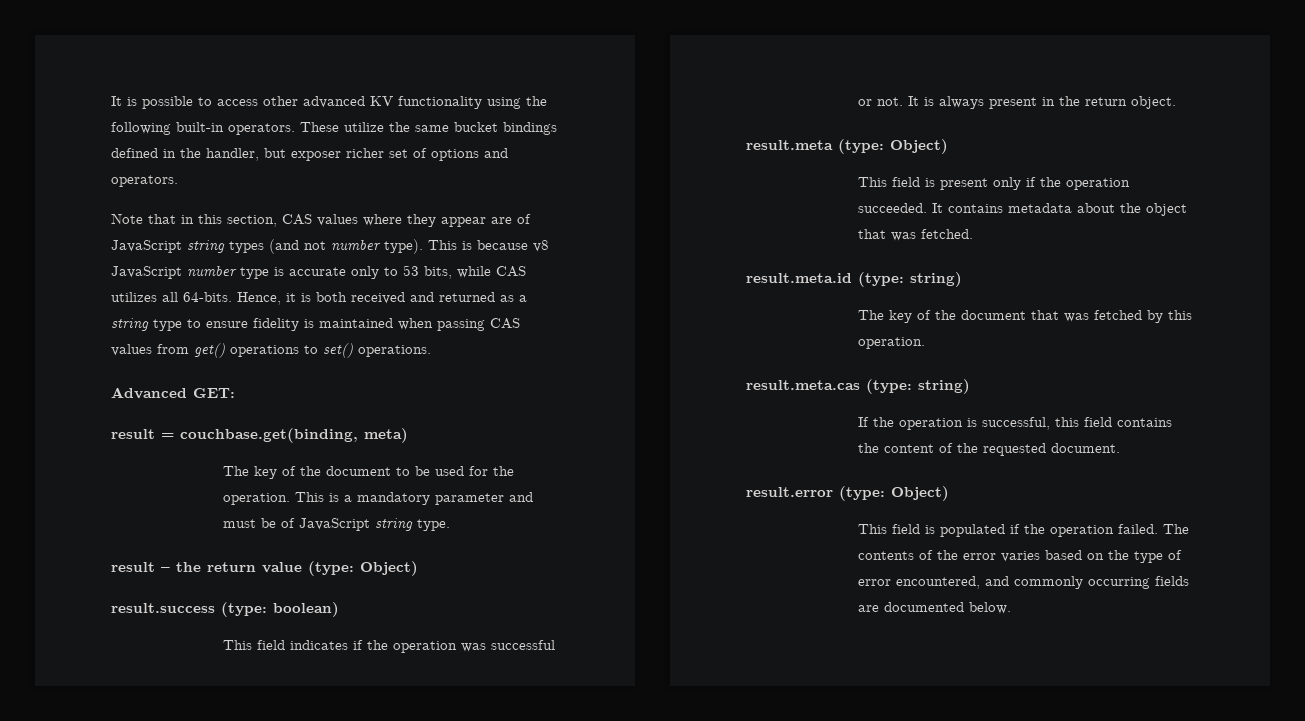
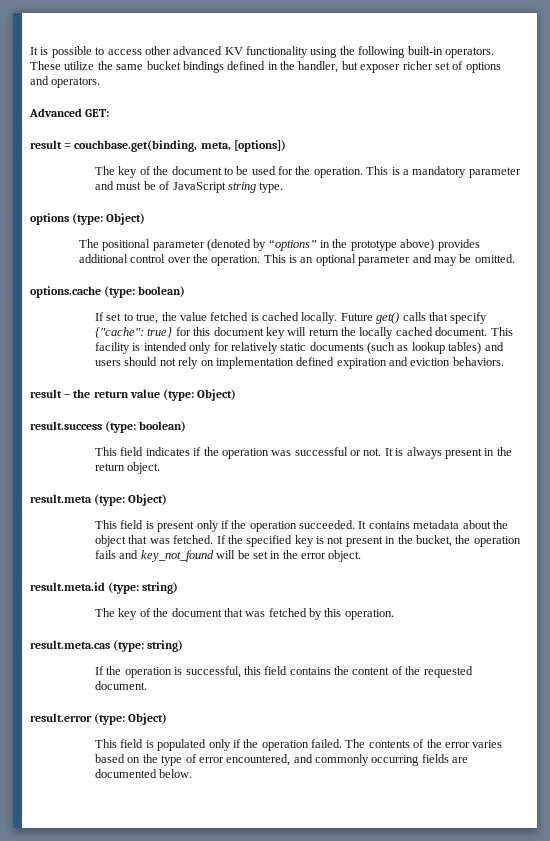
[111,213,531,227] [111,239,549,254] [111,265,526,279] [111,292,527,305] [111,318,520,331] [111,343,431,358] // Note that in this section, CAS values where they appear are of JavaScript string types (and not number type). This is because v8 JavaScript number type is accurate only to 53 bits, while CAS utilizes all 64-bits. Hence, it is both received and returned as a string type to ensure fidelity is maintained when passing CAS values from get() operations to set() operations. -> (101, 82) none
[364,428,408,443] meta) -> [200,140,286,152] meta, [options])
(451, 525) none -> [30,213,146,225] [78,239,480,251] [78,254,515,266] [30,286,186,298] [95,312,488,324] [95,327,513,339] [95,342,504,354] [95,357,504,369] // options (type: Object) // The positional parameter (denoted by “options” in the prototype above) provides additional control over the operation. This is an optional parameter and may be omitted. // options.cache (type: boolean) // If set to true, the value fetched is cached locally. Future get() calls that specify {"cache": true} for this document key will return the locally cached document. This facility is intended only for relatively static documents (such as lookup tables) and users should not rely on implementation defined expiration and eviction behaviors.
(974, 234) none -> [216,535,521,547] [95,550,362,562] If the specified key is not present in the bucket, the operation fails and key_not_found will be set in the error object.
(1006, 530) none -> [208,739,231,751] only

